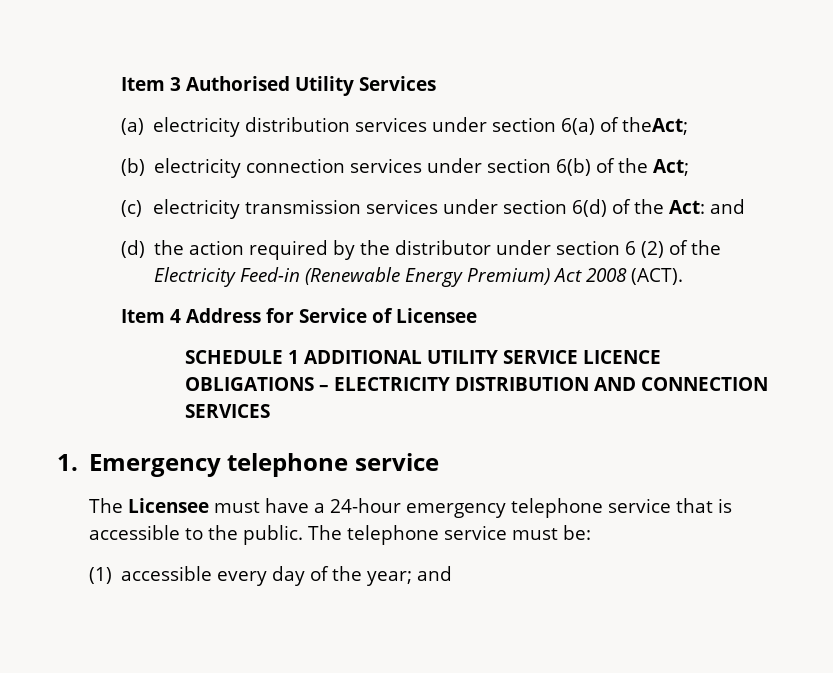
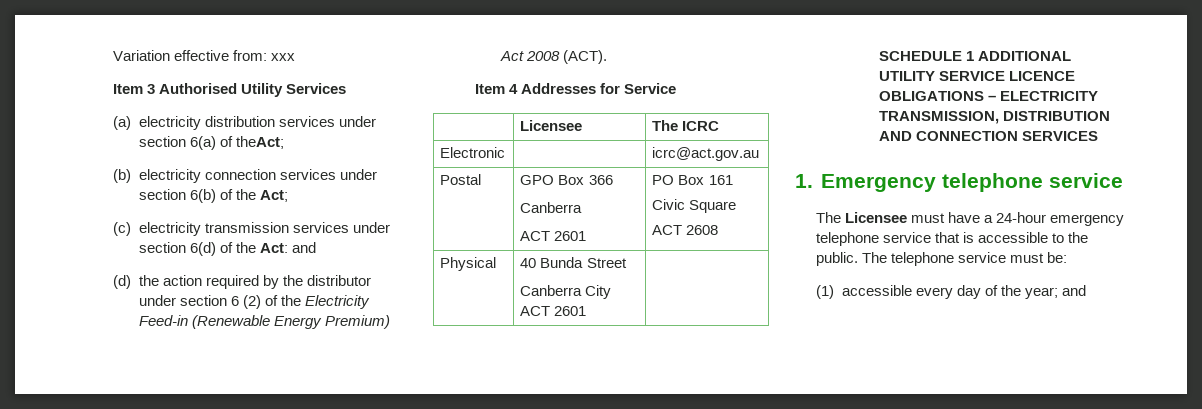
(120, 84) none -> [113,50,296,61] Variation effective from: xxx //
[185,308,261,323] Address -> [521,83,597,94] Addresses
[371,308,477,323] of Licensee -> [520,120,583,131] [652,120,720,131] [440,147,506,158] [652,147,760,161] [440,174,482,185] [520,175,613,185] [520,202,583,213] [520,231,587,241] [652,175,733,185] [652,199,737,213] [652,225,719,235] [440,257,497,271] [520,257,627,268] [520,285,612,299] [520,306,587,316] // | Licensee | The ICRC // Electronic | | icrc@act.gov.au // Postal | GPO Box 366 // Canberra // ACT 2601 | PO Box 161 // Civic Square // ACT 2608 // Physical | 40 Bunda Street // Canberra City ACT 2601 |
(450, 384) none -> [879,111,1000,124] TRANSMISSION,

